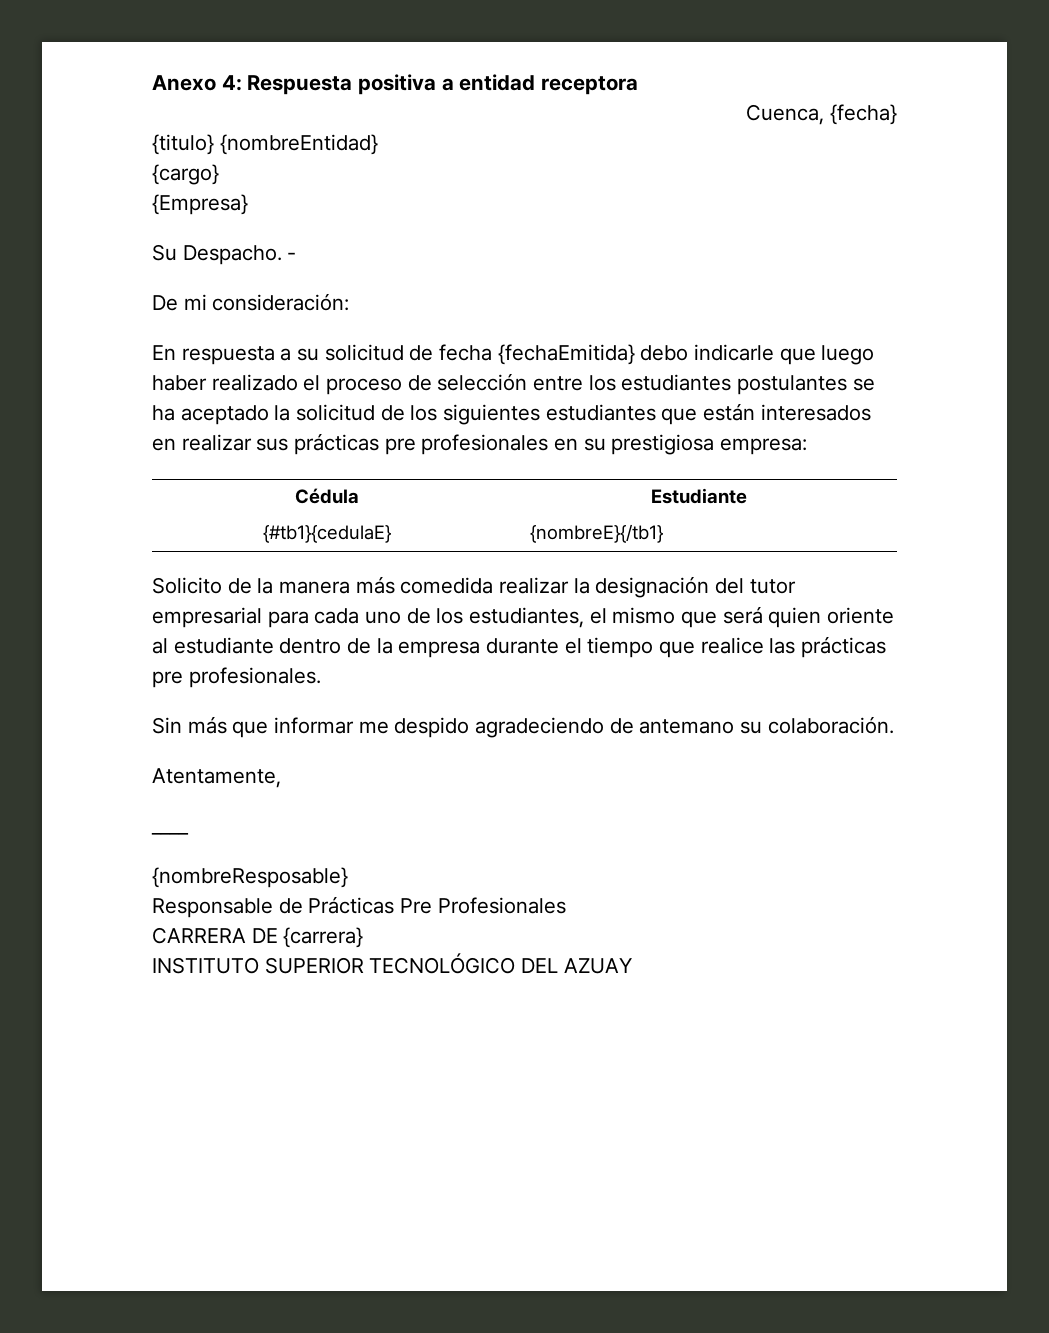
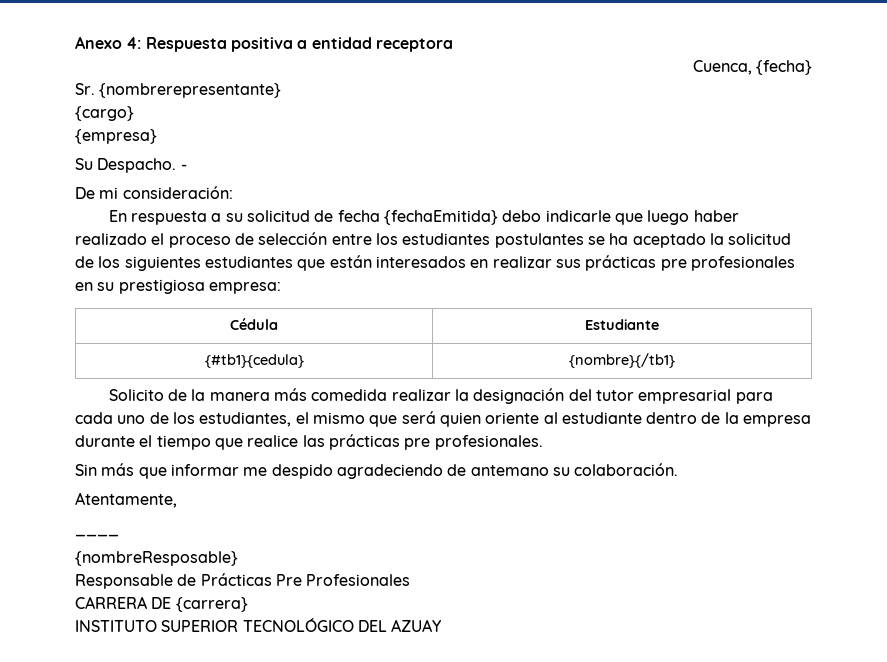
[152,134,378,155] {titulo} {nombreEntidad} -> [75,83,282,98] Sr. {nombrerepresentante}
[152,194,248,215] {Empresa} -> [75,129,157,144] {empresa}
[262,525,391,543] [529,524,663,543] {#tb1}{cedulaE} | {nombreE}{/tb1} -> [204,354,304,368] [569,353,675,368] {#tb1}{cedula} | {nombre}{/tb1}

